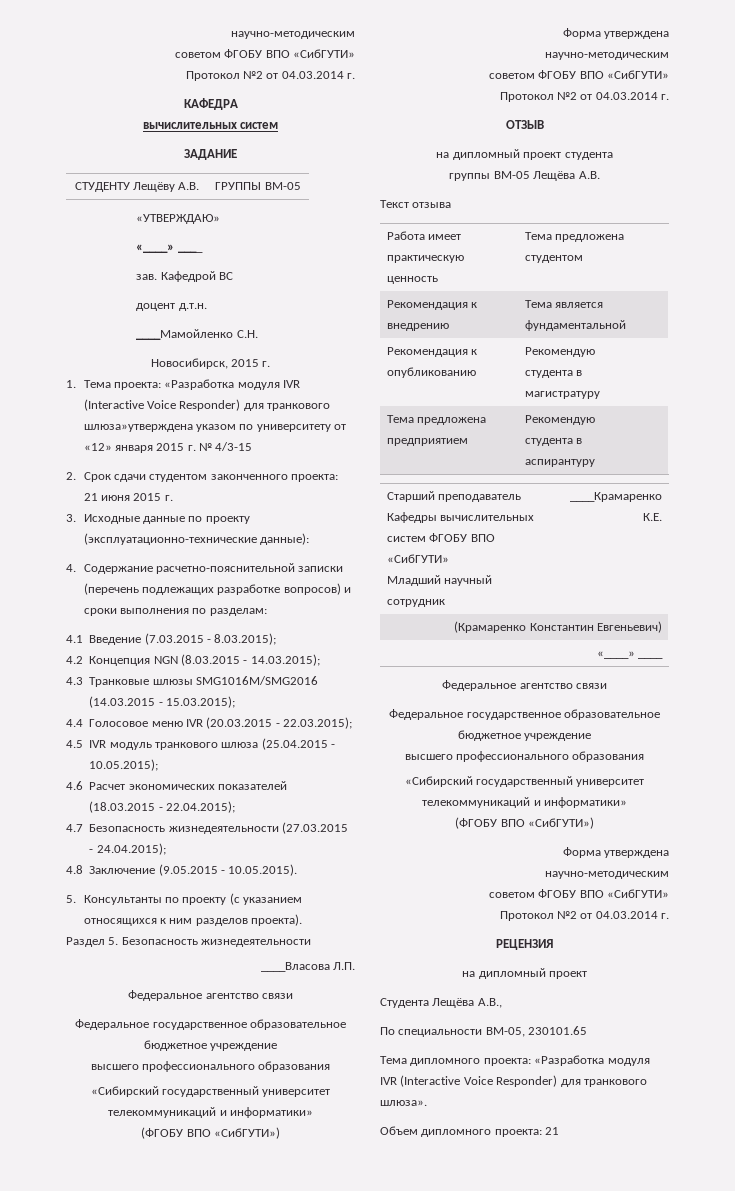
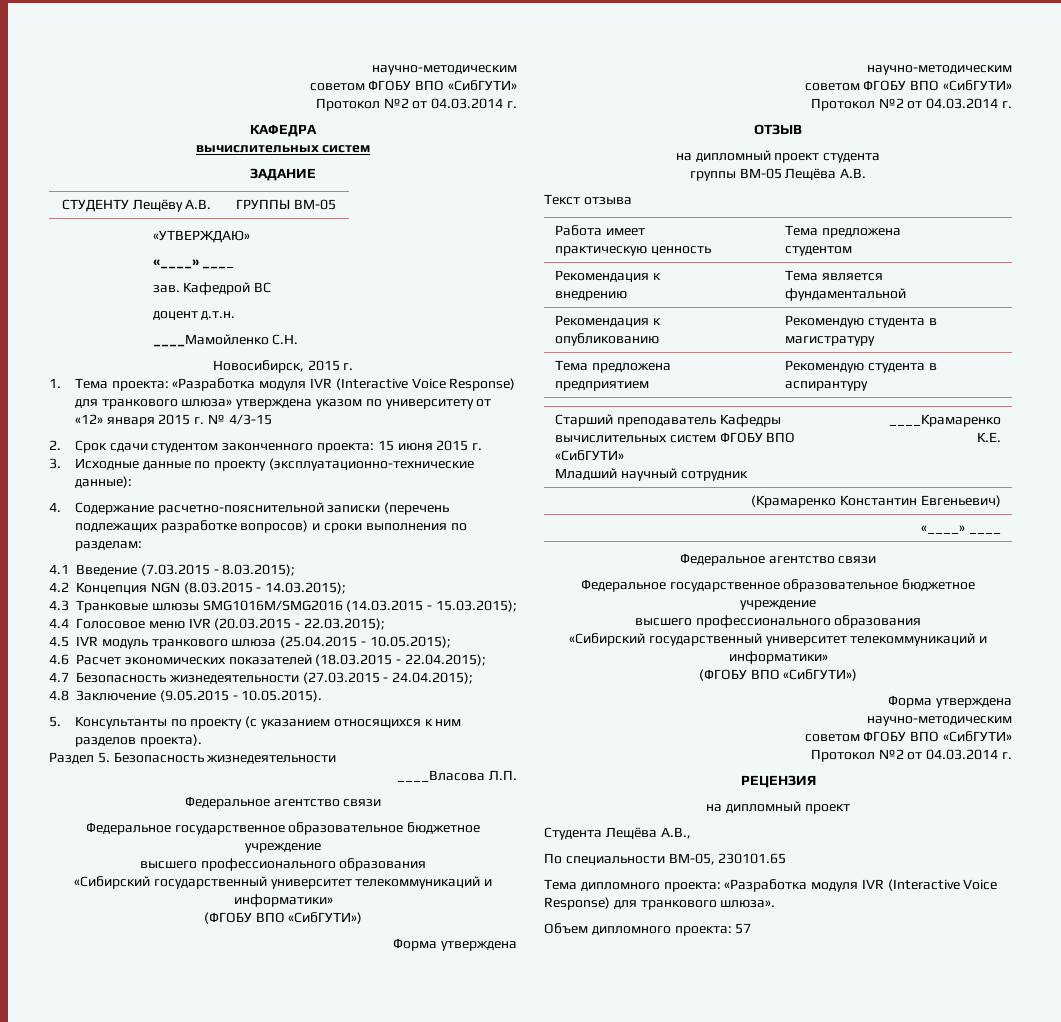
[179,399,331,411] [83,424,193,432] Responder) для транкового шлюза»утверждена -> [449,378,516,391] [74,399,313,409] Response) для транкового шлюза» утверждена
[83,493,98,501] 21 -> [377,440,394,451] 15
[496,1075,558,1087] Responder) -> [544,897,610,910] Response)
[545,1127,560,1135] 21 -> [735,923,752,934] 57

